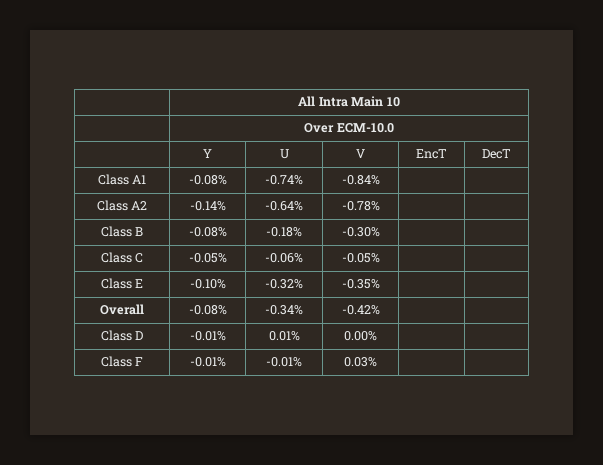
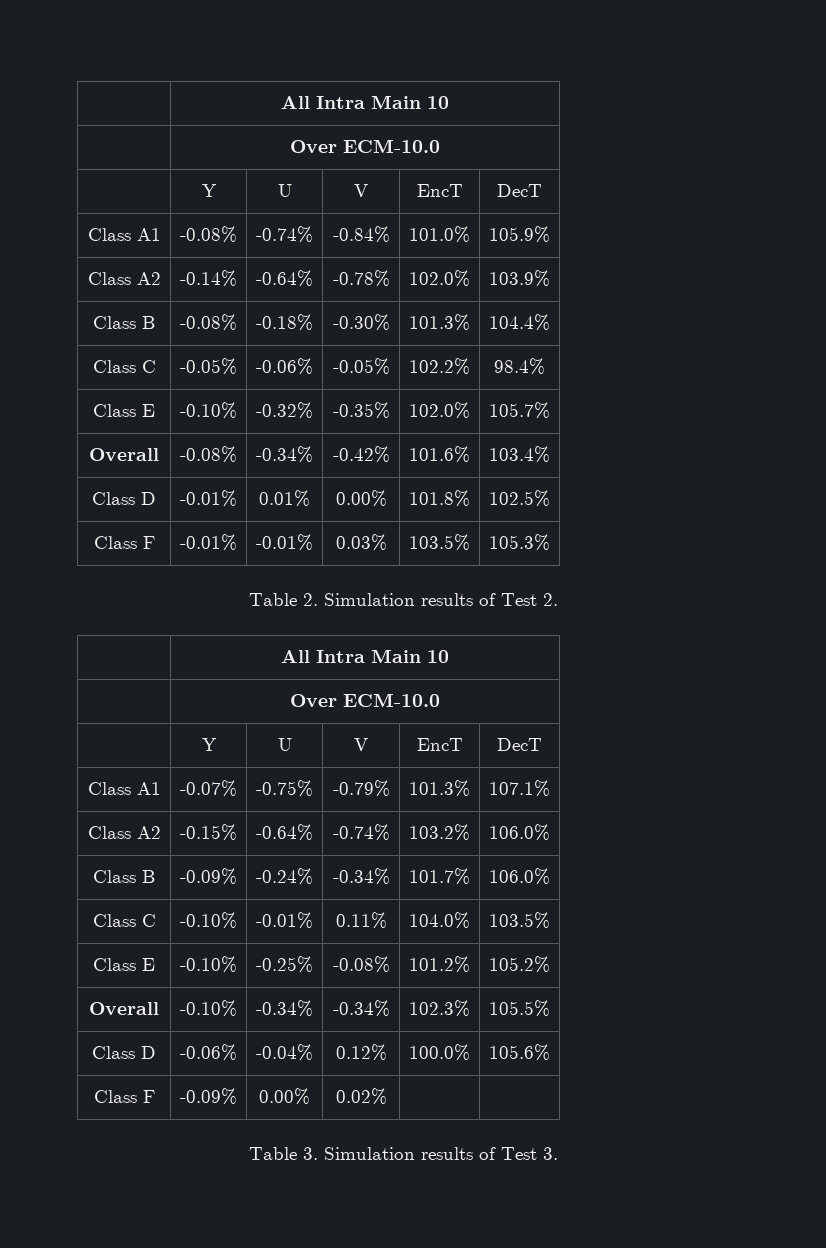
(380, 180) | -> [409,226,470,243] [489,226,550,243] 101.0% | 105.9%
(380, 206) | -> [409,270,470,287] [489,270,550,287] 102.0% | 103.9%
(380, 232) | -> [409,314,470,331] [489,314,550,331] 101.3% | 104.4%
(380, 258) | -> [409,358,470,375] [494,358,545,375] 102.2% | 98.4%
(380, 284) | -> [409,402,470,419] [489,402,550,419] 102.0% | 105.7%
(380, 310) | -> [409,446,470,463] [489,446,550,463] 101.6% | 103.4%
(378, 336) | -> [409,490,470,507] [489,490,550,507] 101.8% | 102.5%
(378, 362) | -> [409,534,470,551] [489,534,550,551] [248,593,558,606] [281,649,449,663] [290,693,440,707] [201,738,217,751] [277,738,292,751] [354,738,368,751] [416,738,463,751] [497,738,542,751] [87,782,161,795] [180,780,237,797] [256,780,313,797] [332,780,390,797] [409,780,470,797] [489,780,550,797] [87,826,161,839] [180,824,237,841] [256,824,313,841] [332,824,390,841] [409,824,470,841] [489,824,550,841] [93,870,155,883] [180,868,237,885] [256,868,313,885] [332,868,390,885] [409,868,470,885] [489,868,550,885] [92,914,156,927] [180,912,237,929] [256,912,313,929] [335,912,387,929] [409,912,470,929] [489,912,550,929] [93,958,155,971] [180,956,237,973] [256,956,313,973] [332,956,390,973] [409,956,470,973] [489,956,550,973] [89,1002,159,1015] [180,1000,237,1017] [256,1000,313,1017] [332,1000,390,1017] [409,1000,470,1017] [489,1000,550,1017] [92,1046,156,1059] [180,1044,237,1061] [256,1044,313,1061] [335,1044,387,1061] [409,1044,470,1061] [489,1044,550,1061] [93,1090,155,1103] [180,1088,237,1105] [259,1088,310,1105] [335,1088,387,1105] [248,1147,558,1160] 103.5% | 105.3% // Table 2. Simulation results of Test 2. // | All Intra Main 10 // | Over ECM-10.0 // | Y | U | V | EncT | DecT // Class A1 | -0.07% | -0.75% | -0.79% | 101.3% | 107.1% // Class A2 | -0.15% | -0.64% | -0.74% | 103.2% | 106.0% // Class B | -0.09% | -0.24% | -0.34% | 101.7% | 106.0% // Class C | -0.10% | -0.01% | 0.11% | 104.0% | 103.5% // Class E | -0.10% | -0.25% | -0.08% | 101.2% | 105.2% // Overall | -0.10% | -0.34% | -0.34% | 102.3% | 105.5% // Class D | -0.06% | -0.04% | 0.12% | 100.0% | 105.6% // Class F | -0.09% | 0.00% | 0.02% | | // Table 3. Simulation results of Test 3.

